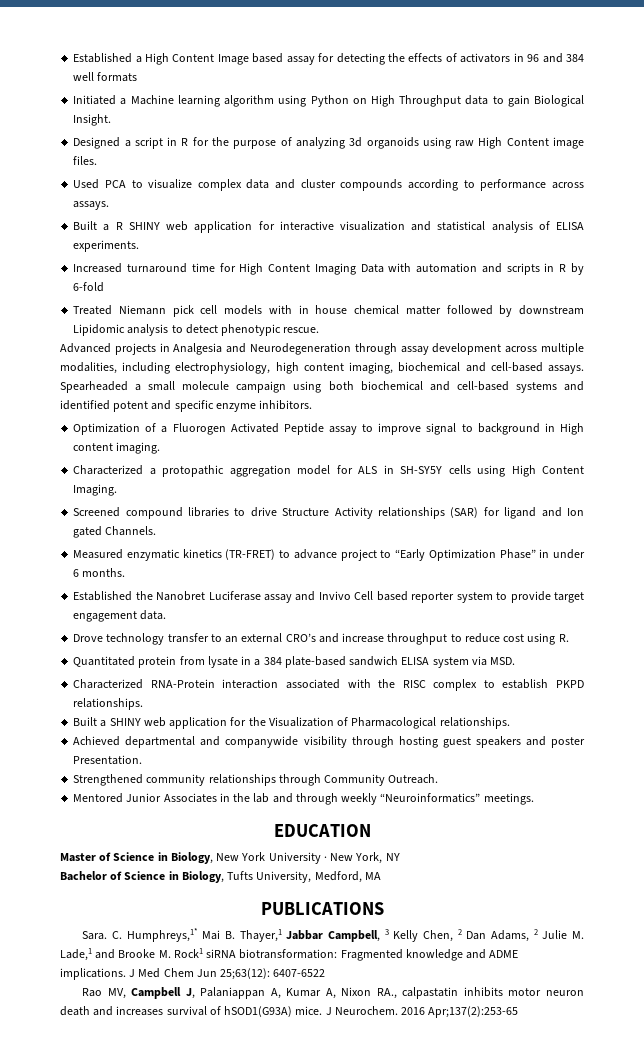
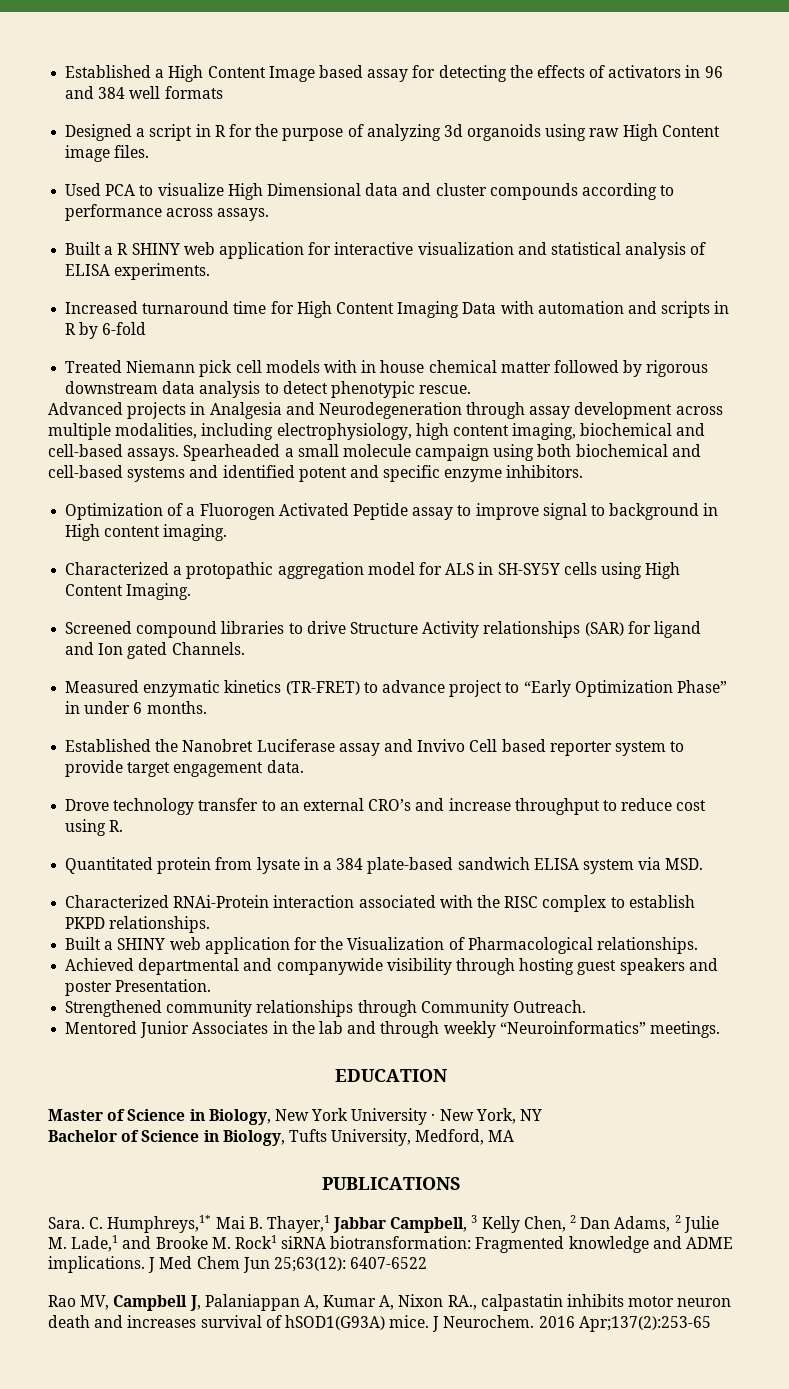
[73,95,584,107] [73,114,112,126] // Initiated a Machine learning algorithm using Python on High Throughput data to gain Biological Insight. -> (223, 92) none
[197,179,242,191] complex -> [227,183,361,200] High Dimensional
[519,305,585,315] [73,324,126,336] downstream Lipidomic -> [646,360,709,377] [65,381,196,394] rigorous downstream data
[150,679,215,688] RNA-Protein -> [173,895,270,908] RNAi-Protein

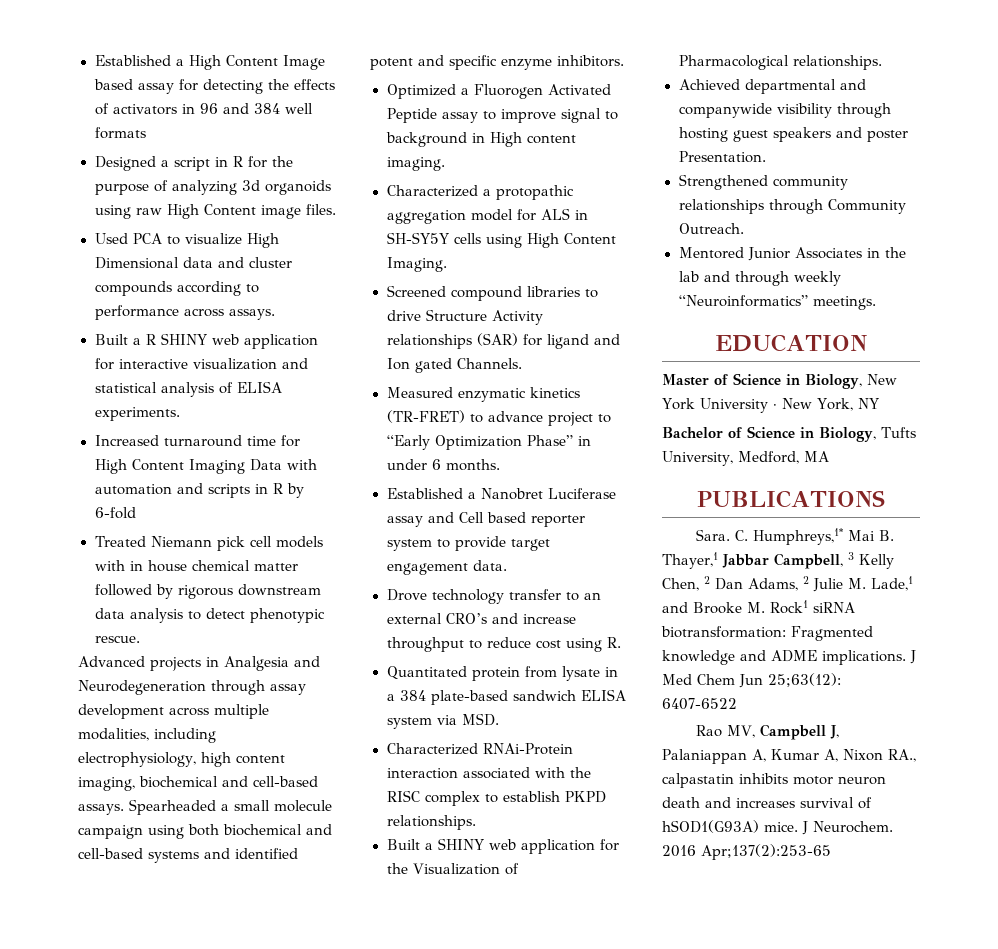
[65,503,184,520] Optimization of -> [386,84,456,99] Optimized
[155,739,179,752] the -> [467,492,476,499] a
[417,739,466,752] Invivo -> (454, 517) none

